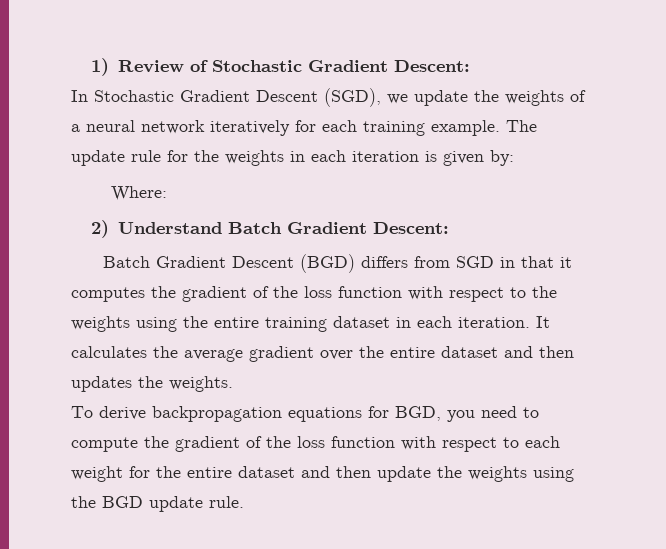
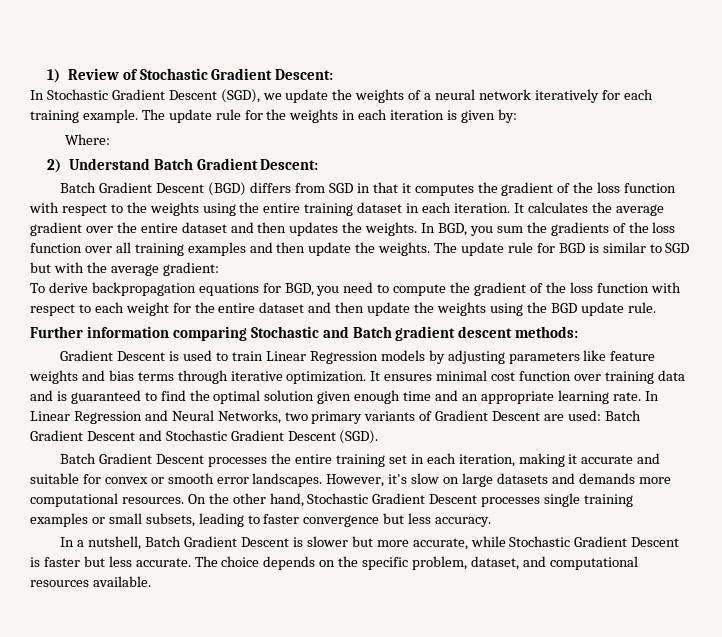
(233, 384) none -> [421,222,676,236] [30,242,690,256] [30,262,219,276] In BGD, you sum the gradients of the loss function over all training examples and then update the weights. The update rule for BGD is similar to SGD but with the average gradient:
(244, 502) none -> [30,326,579,341] [60,350,656,364] [29,370,685,384] [30,390,659,404] [30,410,641,424] [30,430,379,444] [60,453,661,467] [30,473,671,487] [30,493,634,507] [30,513,492,527] [60,536,680,550] [30,556,638,570] [30,576,151,587] // Further information comparing Stochastic and Batch gradient descent methods: // Gradient Descent is used to train Linear Regression models by adjusting parameters like feature weights and bias terms through iterative optimization. It ensures minimal cost function over training data and is guaranteed to find the optimal solution given enough time and an appropriate learning rate. In Linear Regression and Neural Networks, two primary variants of Gradient Descent are used: Batch Gradient Descent and Stochastic Gradient Descent (SGD). // Batch Gradient Descent processes the entire training set in each iteration, making it accurate and suitable for convex or smooth error landscapes. However, it's slow on large datasets and demands more computational resources. On the other hand, Stochastic Gradient Descent processes single training examples or small subsets, leading to faster convergence but less accuracy. // In a nutshell, Batch Gradient Descent is slower but more accurate, while Stochastic Gradient Descent is faster but less accurate. The choice depends on the specific problem, dataset, and computational resources available.

